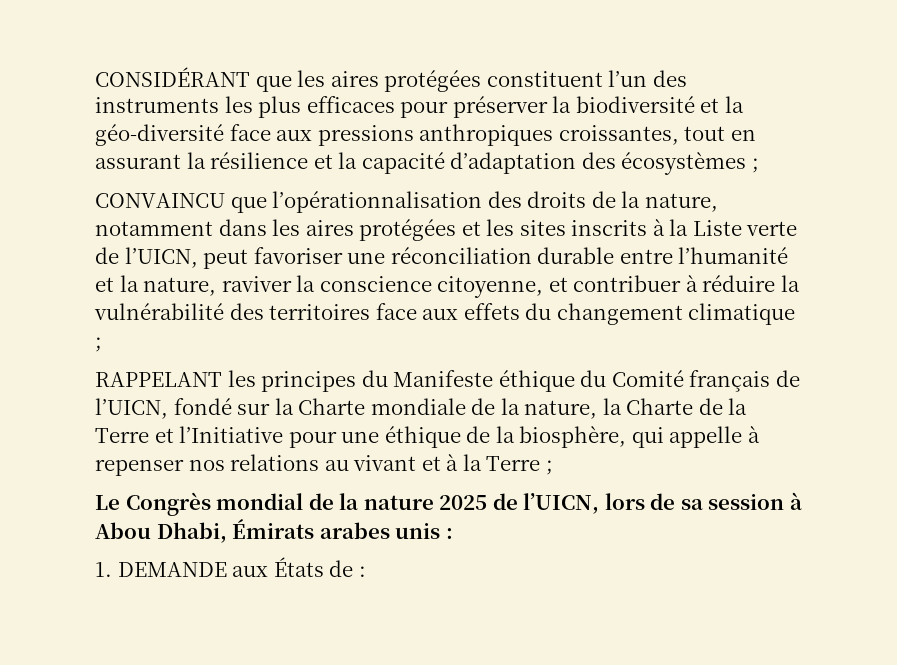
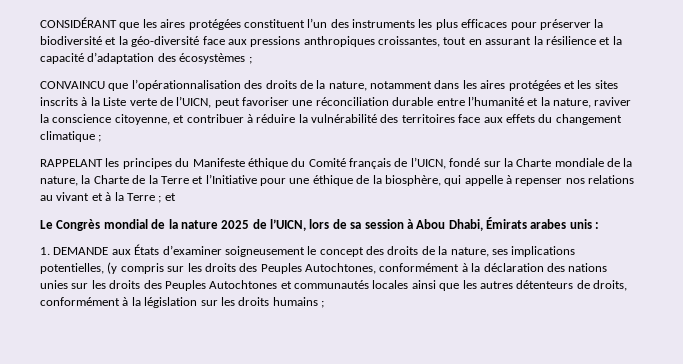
(553, 467) none -> [164,193,176,201] et
[329,560,366,577] de : -> [162,245,576,257] [40,262,608,274] [40,280,627,291] [40,297,324,308] d’examiner soigneusement le concept des droits de la nature, ses implications potentielles, (y compris sur les droits des Peuples Autochtones, conformément à la déclaration des nations unies sur les droits des Peuples Autochtones et communautés locales ainsi que les autres détenteurs de droits, conformément à la législation sur les droits humains ;

